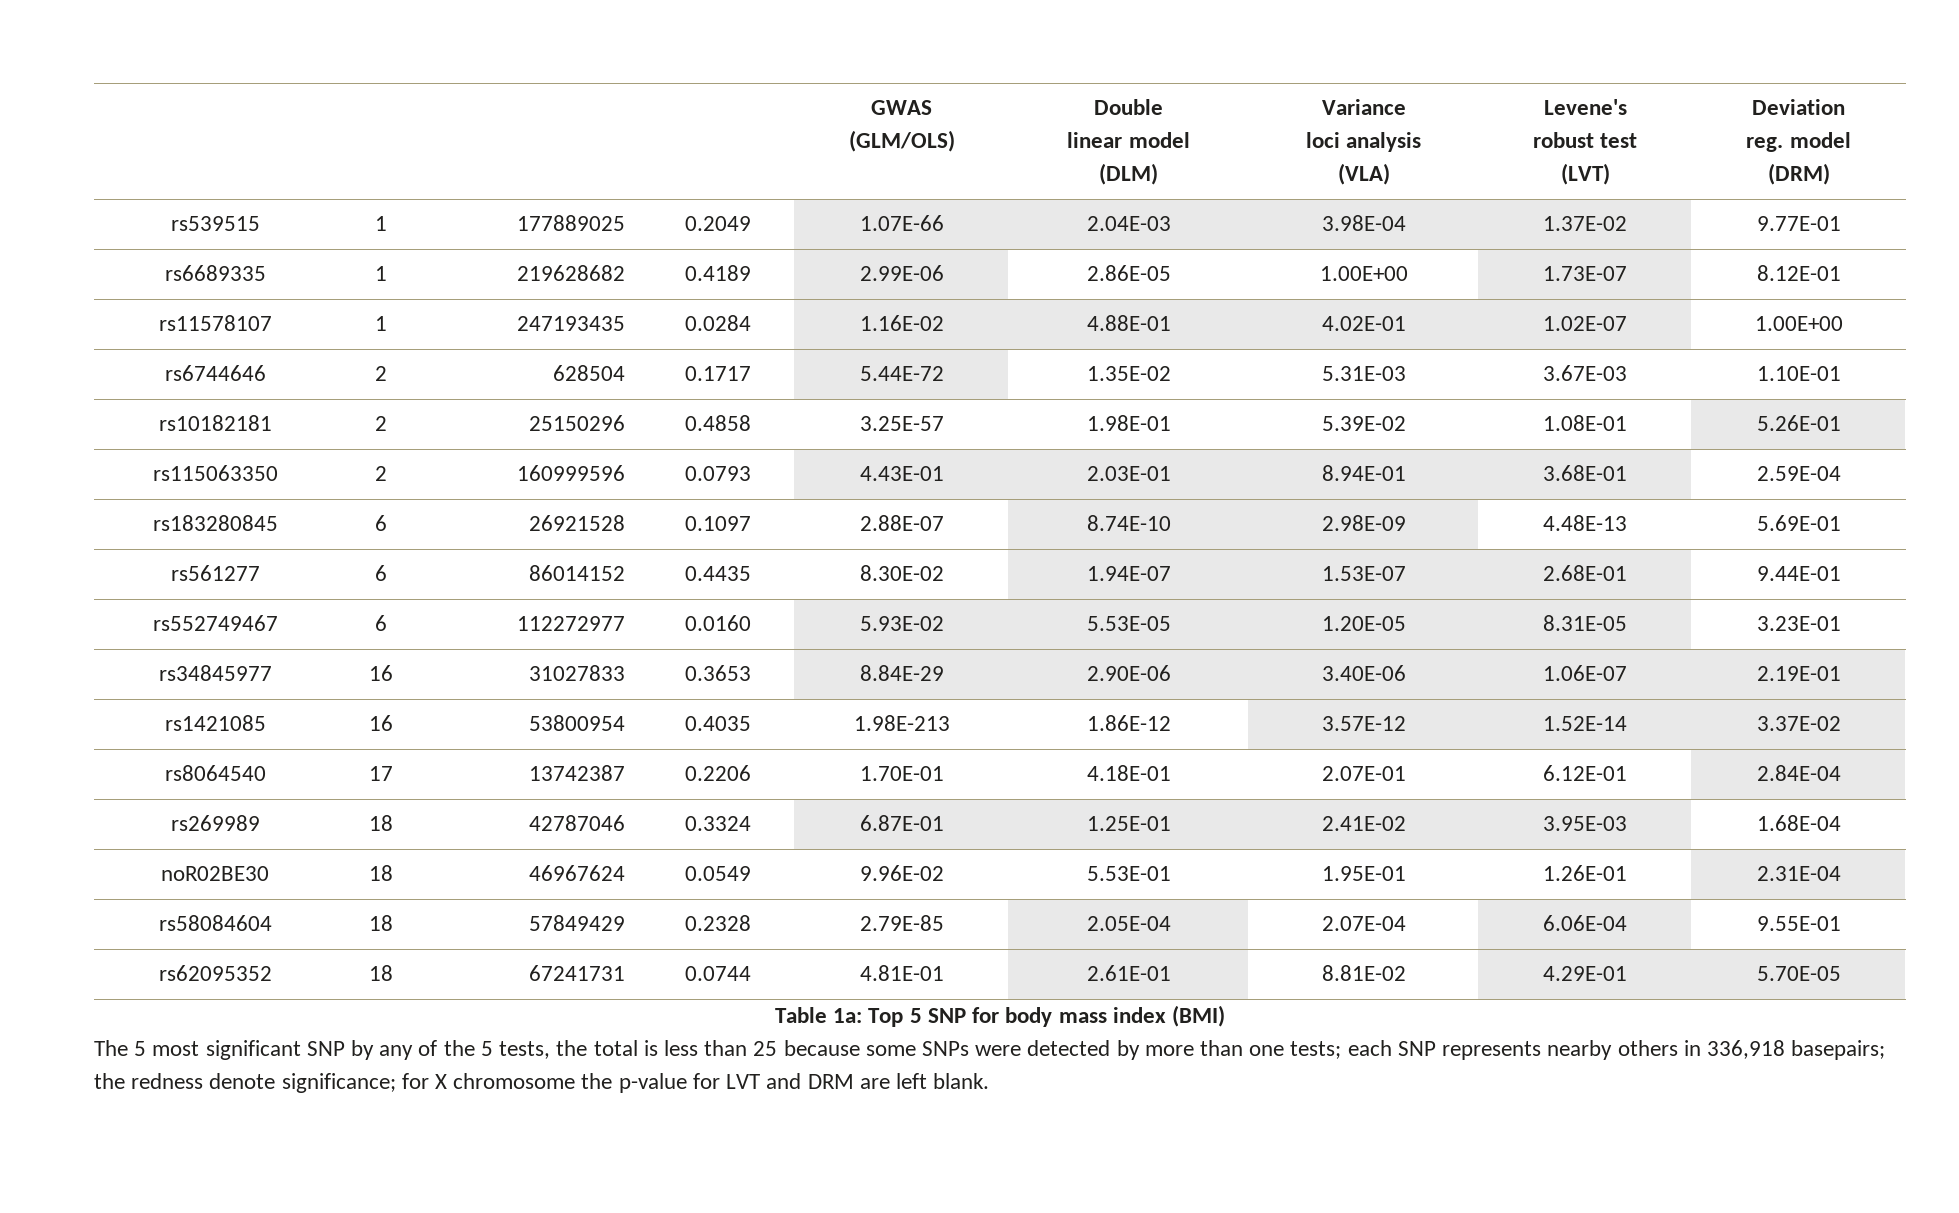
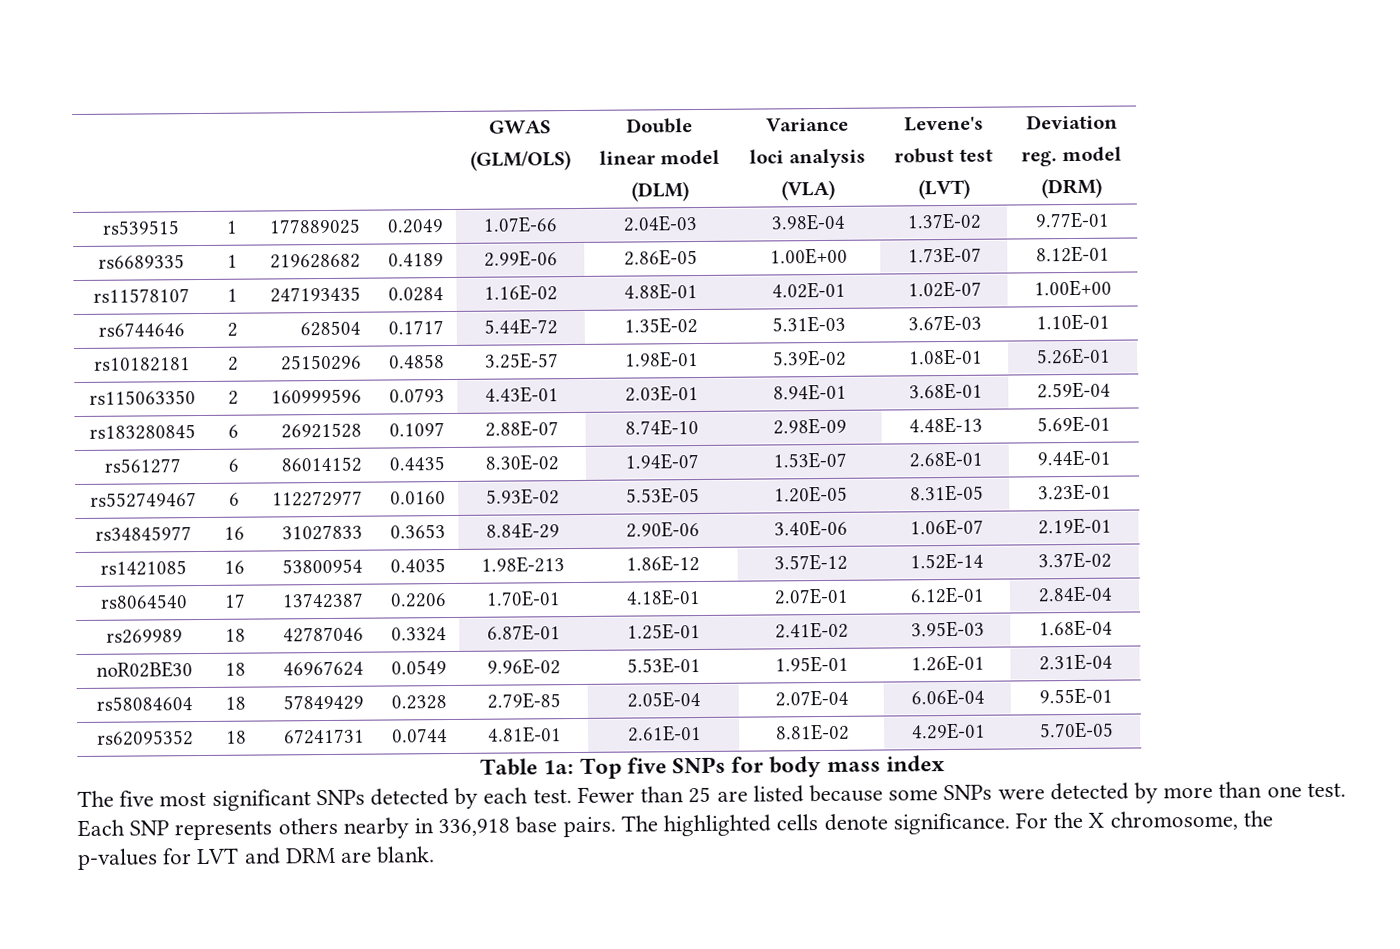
[909,1008,966,1023] 5 SNP -> [626,756,726,774] five SNPs
[1171,1005,1225,1027] [94,1040,147,1056] (BMI) // The 5 -> [77,790,155,808] // The five
[306,1040,778,1060] SNP by any of the 5 tests, the total is less than 25 -> [315,785,804,809] SNPs detected by each test. Fewer than 25 are listed
[1290,1040,1886,1060] [94,1073,687,1093] tests; each SNP represents nearby others in 336,918 basepairs; the redness denote significance; for X chromosome the p-value -> [1306,782,1346,798] [77,810,1273,841] [77,848,158,871] test. Each SNP represents others nearby in 336,918 base pairs. The highlighted cells denote significance. For the X chromosome, the p-values
[895,1073,927,1089] left -> (373, 857) none

